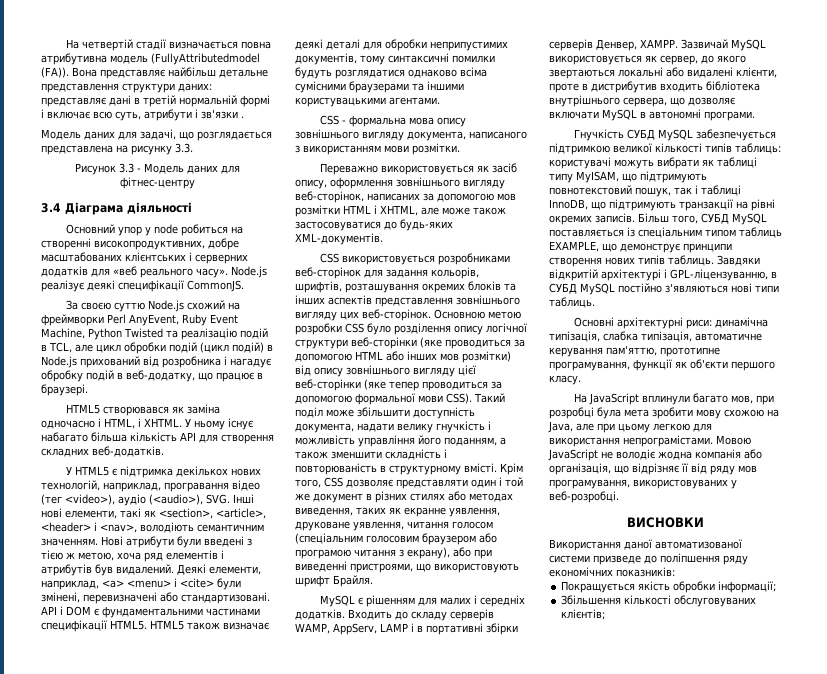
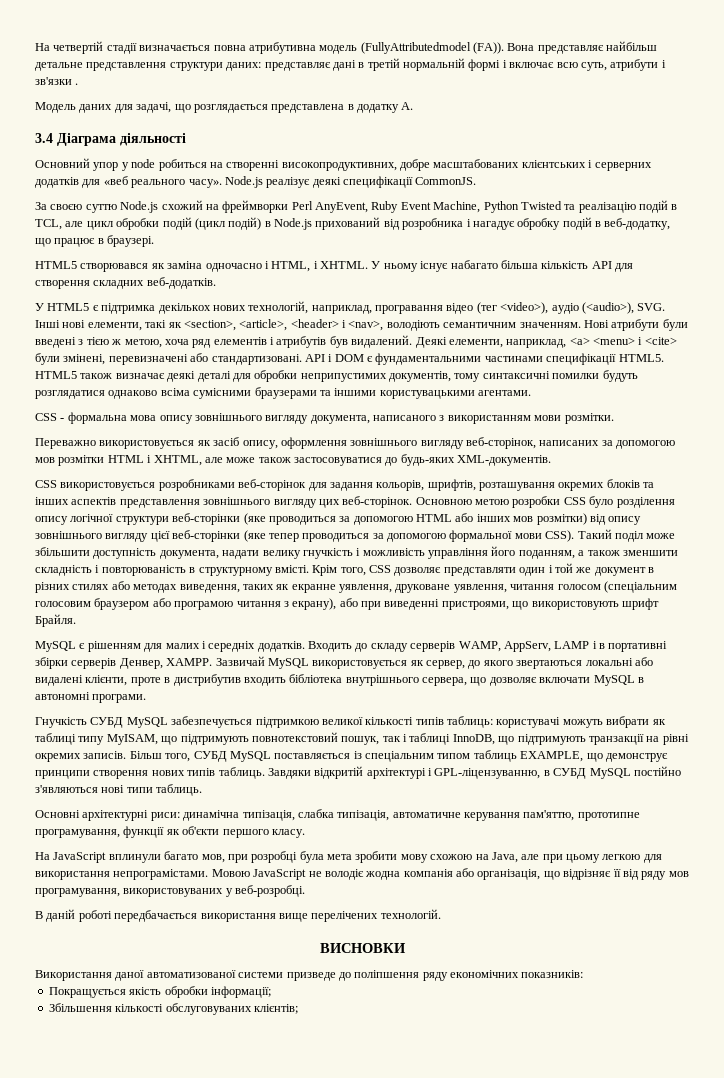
[116,143,193,155] [75,163,240,175] [120,177,195,189] на рисунку 3.3. // Рисунок 3.3 - Модель даних для фітнес-центру -> [347,102,414,113] в додатку А.
(619, 497) none -> [35,909,441,922] // В даній роботі передбачається використання вище перелічених технологій.

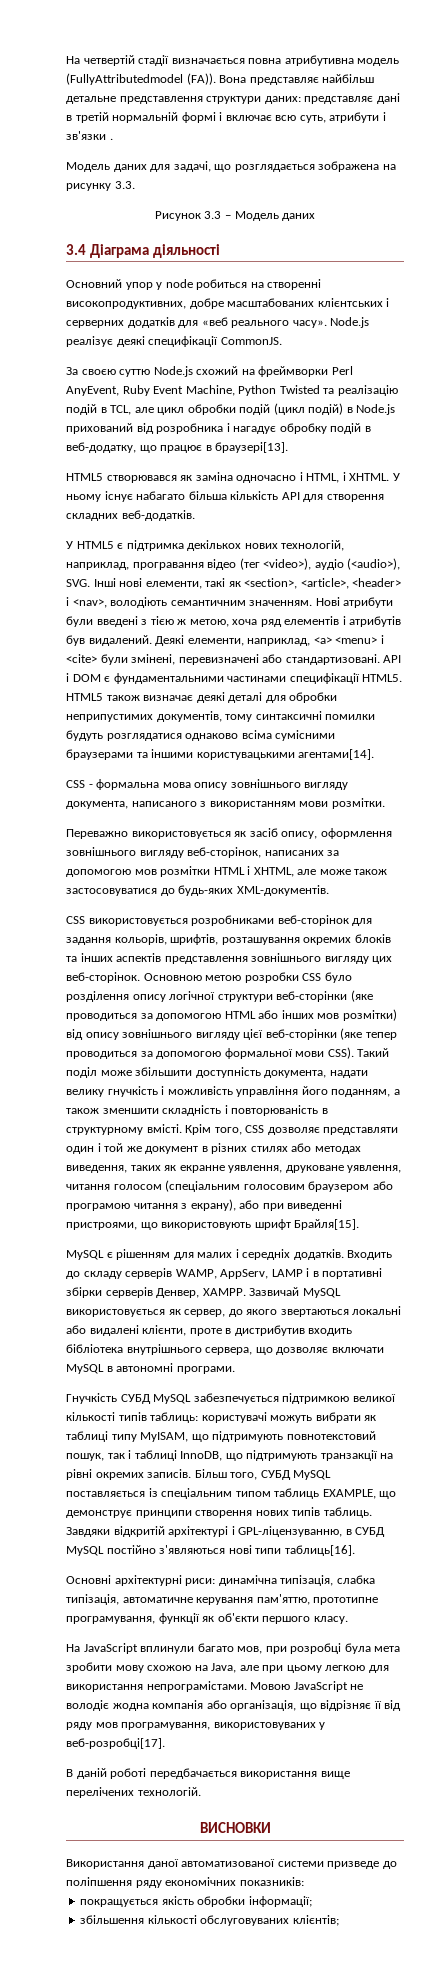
[271,102,414,113] представлена в додатку А. -> [318,161,396,172] [66,181,135,191] [154,211,316,221] зображена на рисунку 3.3. // Рисунок 3.3 – Модель даних
[107,235,155,247] браузері. -> [215,442,289,453] браузері[13].
[478,390,531,396] агентами. -> [298,749,375,760] агентами[14].
[35,614,76,627] Брайля. -> [294,1219,360,1230] Брайля[15].
[156,784,203,796] таблиць. -> [284,1545,355,1556] таблиць[16].
[235,885,306,897] веб-розробці. -> [66,1738,165,1749] веб-розробці[17].
[48,987,126,998] Покращується -> [80,1899,159,1907] покращується
[48,1003,112,1012] Збільшення -> [80,1915,145,1924] збільшення

